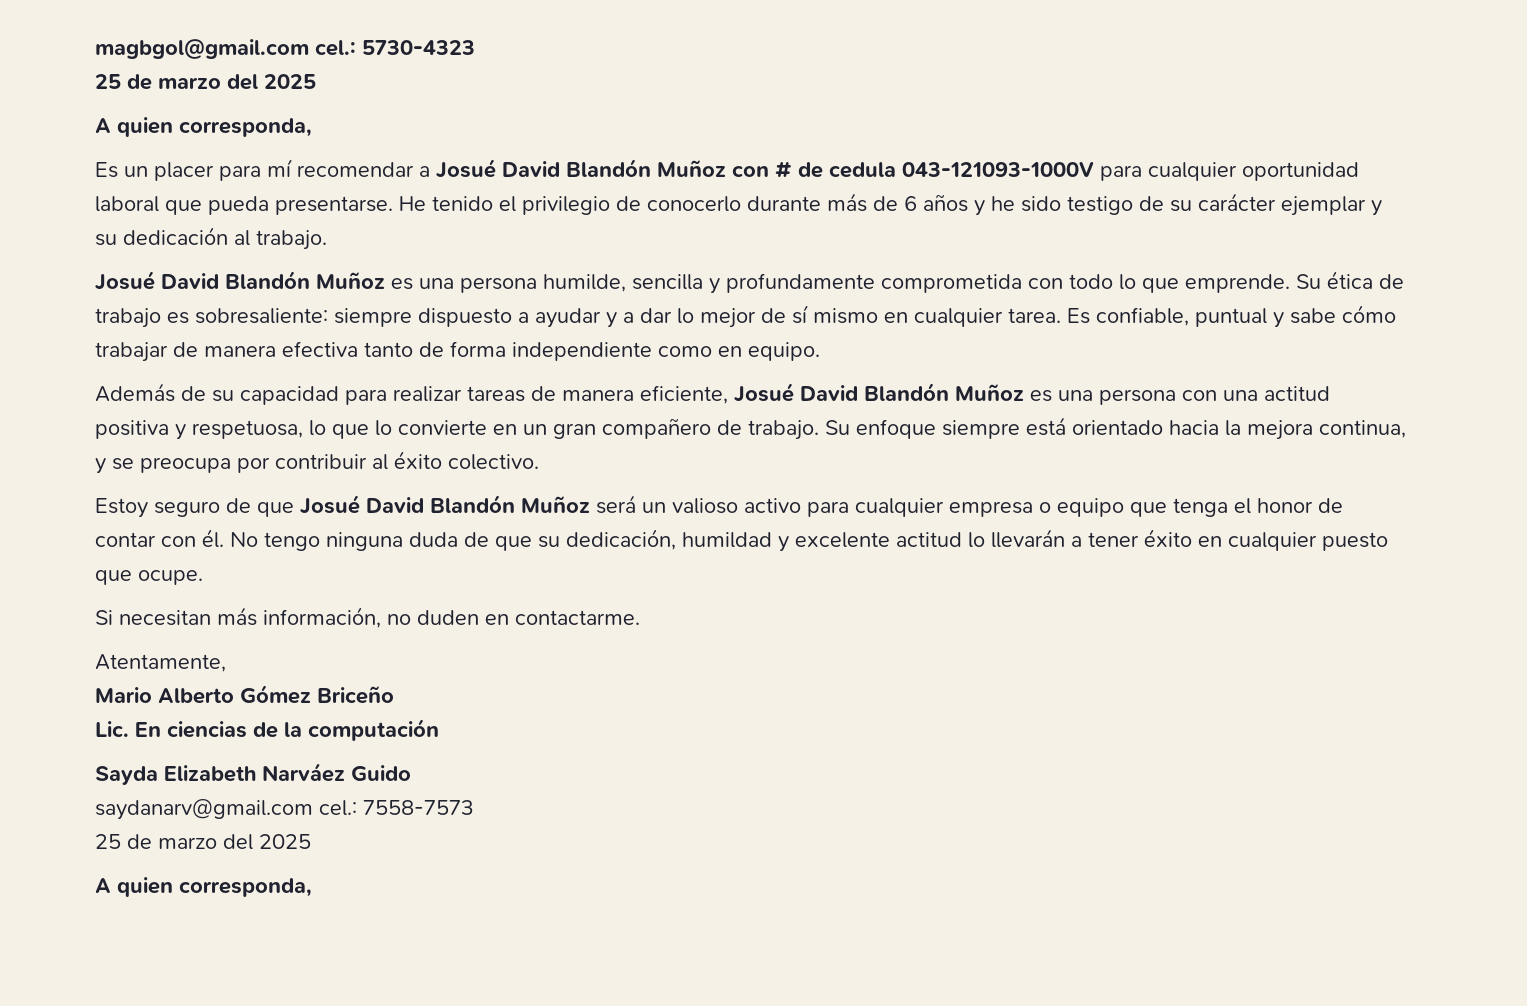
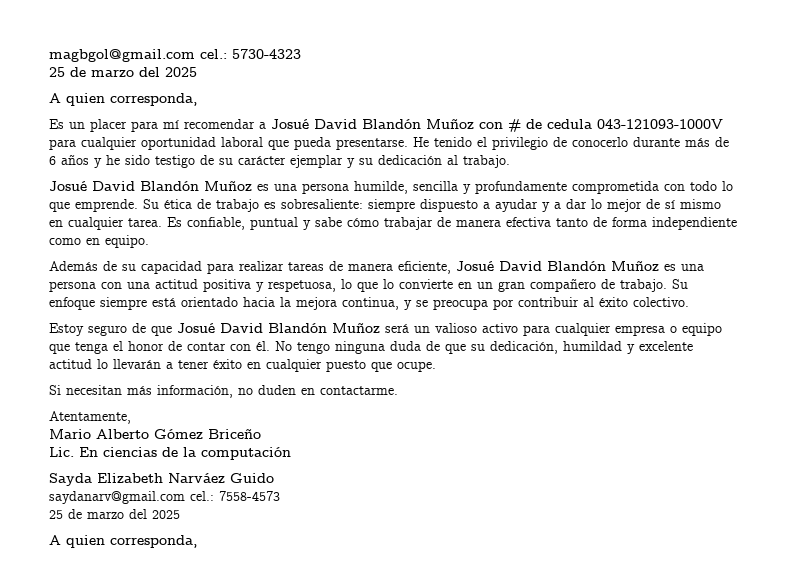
[363,800,474,815] 7558-7573 -> [219,491,280,501] 7558-4573

